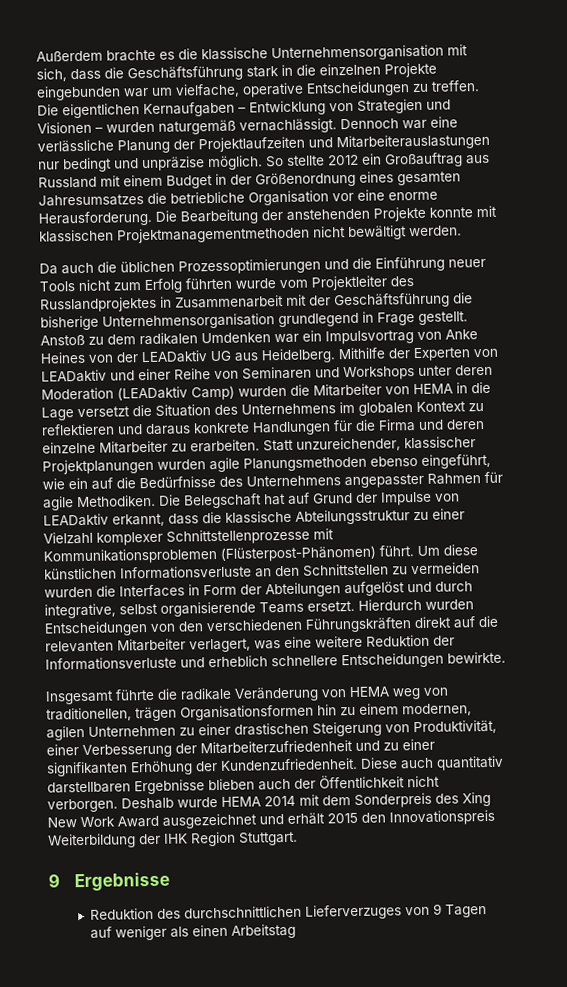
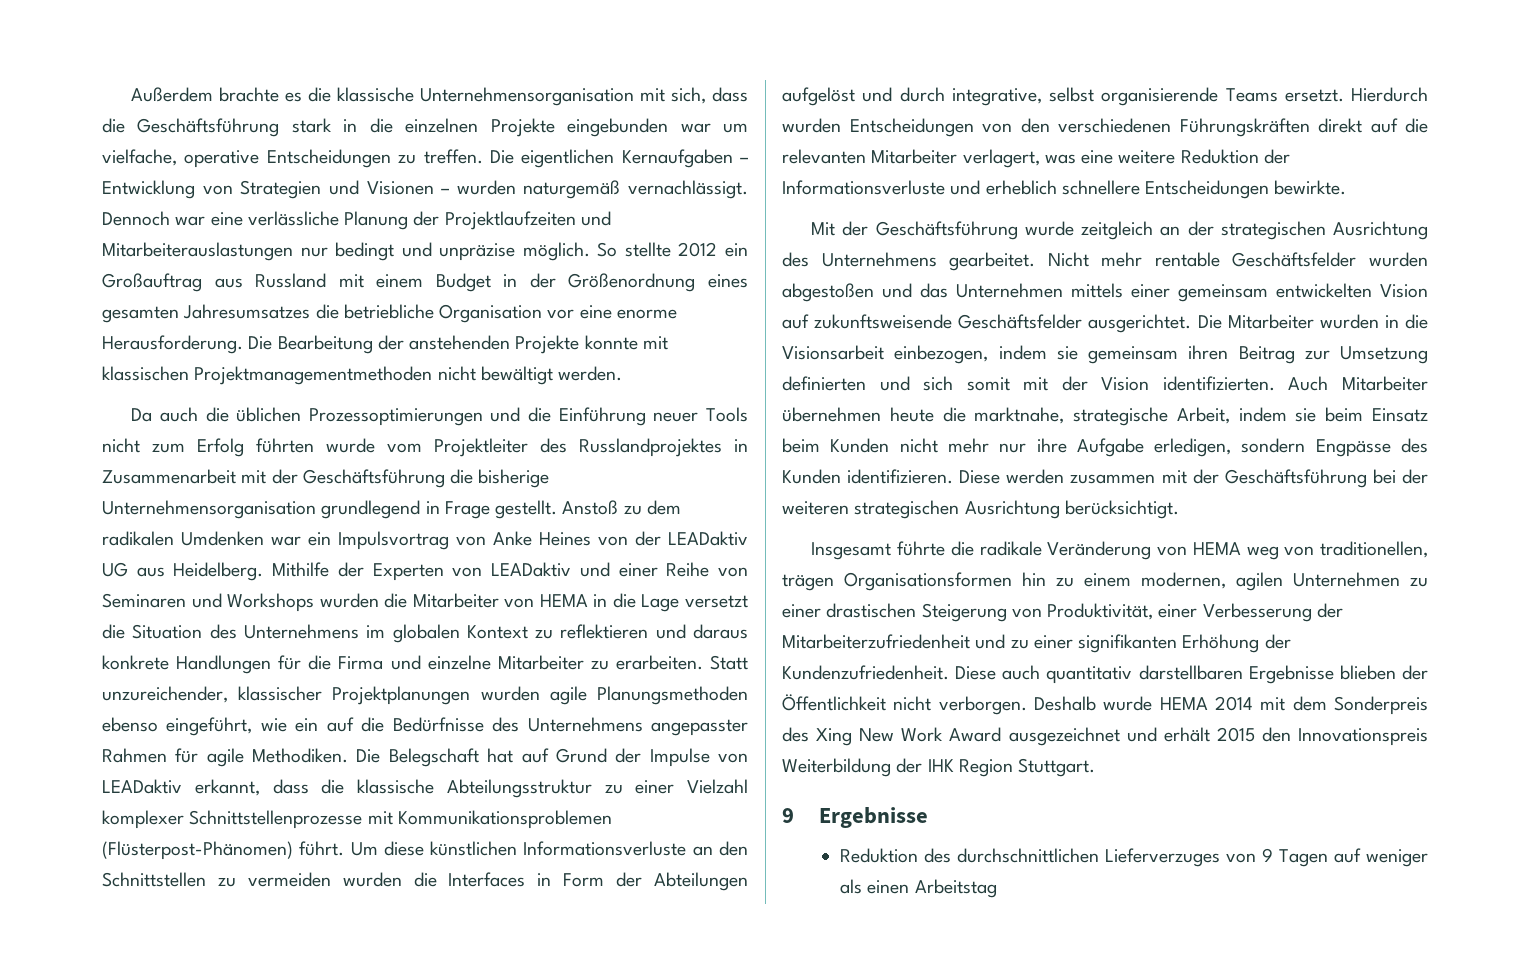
[418,364,493,376] [41,385,235,401] unter deren Moderation (LEADaktiv Camp) -> (315, 602) none
[446,419,485,430] deren -> (421, 662) none
(506, 657) none -> [811,221,1428,240] [782,252,1428,271] [782,283,1428,302] [782,314,1428,333] [782,345,1428,364] [782,376,1428,391] [782,407,1428,426] [782,438,1428,457] [782,469,1428,488] [782,500,1179,519] // Mit der Geschäftsführung wurde zeitgleich an der strategischen Ausrichtung des Unternehmens gearbeitet. Nicht mehr rentable Geschäftsfelder wurden abgestoßen und das Unternehmen mittels einer gemeinsam entwickelten Vision auf zukunftsweisende Geschäftsfelder ausgerichtet. Die Mitarbeiter wurden in die Visionsarbeit einbezogen, indem sie gemeinsam ihren Beitrag zur Umsetzung definierten und sich somit mit der Vision identifizierten. Auch Mitarbeiter übernehmen heute die marktnahe, strategische Arbeit, indem sie beim Einsatz beim Kunden nicht mehr nur ihre Aufgabe erledigen, sondern Engpässe des Kunden identifizieren. Diese werden zusammen mit der Geschäftsführung bei der weiteren strategischen Ausrichtung berücksichtigt.
[258,778,291,791] auch -> (1396, 672) none

